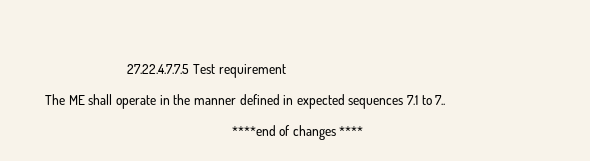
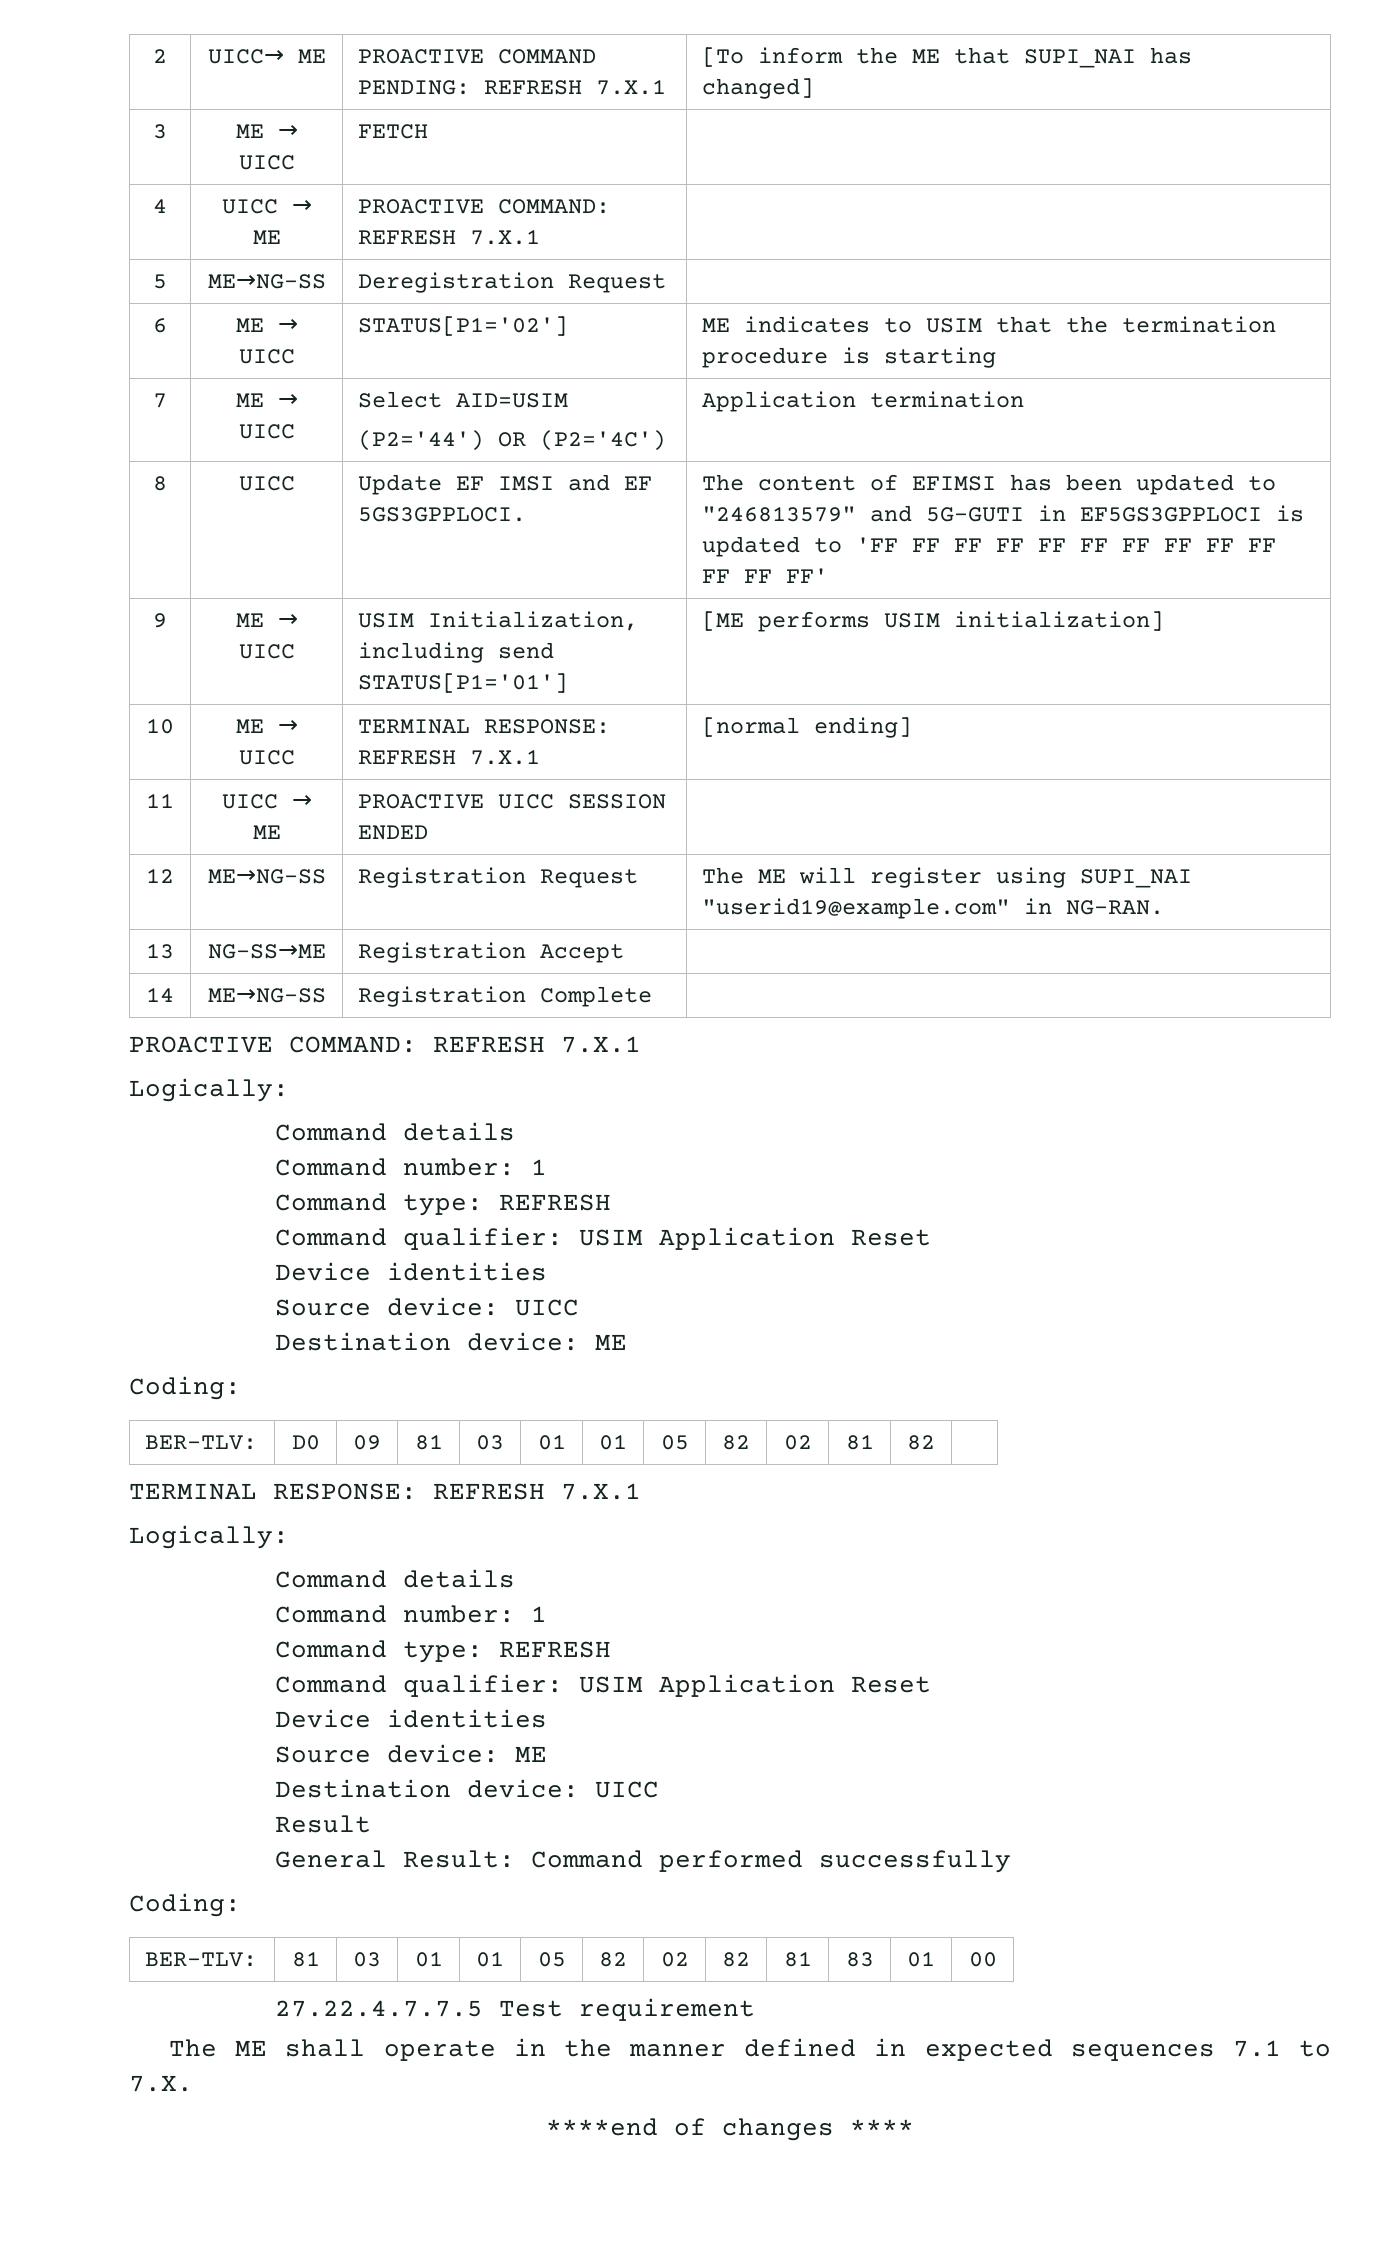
(127, 69) none -> [153,49,167,63] [207,49,326,64] [358,49,597,64] [358,79,667,95] [702,47,1193,68] [702,78,815,99] [153,124,167,139] [235,124,298,138] [238,155,295,170] [358,124,429,139] [153,199,167,213] [221,199,312,214] [252,230,281,244] [358,199,611,214] [358,229,541,245] [153,274,167,289] [207,274,326,289] [358,272,667,293] [153,318,167,333] [235,318,298,332] [238,349,295,364] [358,316,569,336] [702,316,1277,333] [702,347,997,368] [153,393,167,408] [235,393,298,407] [238,424,295,439] [358,391,569,408] [358,430,667,451] [702,391,1025,412] [153,476,167,491] [238,476,295,491] [358,474,653,495] [358,507,527,522] [702,474,1277,495] [702,505,1305,522] [702,536,1277,557] [702,568,829,583] [153,613,167,628] [235,613,298,627] [238,644,295,659] [358,611,639,631] [358,642,555,663] [358,673,569,693] [702,611,1165,632] [146,718,174,734] [235,719,298,733] [238,750,295,765] [358,719,611,734] [358,749,541,765] [702,717,913,738] [146,793,174,808] [221,794,312,809] [252,825,281,839] [358,794,667,809] [358,825,429,840] [146,868,174,883] [207,869,326,884] [358,867,639,888] [702,867,1193,888] [702,898,1165,919] [146,943,174,959] [207,944,326,959] [358,942,625,963] [146,987,174,1002] [207,988,326,1003] [358,986,653,1007] [129,1036,641,1053] [129,1078,289,1102] [275,1122,516,1141] [275,1158,548,1176] [275,1193,612,1216] [275,1227,932,1250] [275,1262,548,1281] [275,1297,580,1316] [275,1332,628,1351] [129,1376,241,1400] [145,1435,258,1450] [291,1435,320,1450] [353,1435,381,1450] [414,1434,443,1450] [476,1435,504,1450] [537,1434,566,1450] [599,1434,627,1450] [660,1435,689,1450] [722,1435,750,1450] [783,1435,812,1450] [845,1434,874,1450] [907,1435,935,1450] [129,1483,641,1500] [129,1525,289,1549] [275,1569,516,1588] [275,1605,548,1623] [275,1640,612,1663] [275,1674,932,1697] [275,1709,548,1728] [275,1744,548,1763] [275,1779,660,1798] [275,1815,372,1833] [275,1850,1012,1873] [129,1893,241,1917] [145,1952,258,1967] [291,1951,320,1967] [353,1952,381,1967] [414,1951,443,1967] [476,1951,504,1967] [537,1952,566,1967] [599,1952,627,1967] [660,1952,689,1967] [722,1952,750,1967] [783,1951,812,1967] [845,1952,874,1967] [907,1951,935,1967] [968,1952,997,1967] 2 | UICC→ ME | PROACTIVE COMMAND PENDING: REFRESH 7.X.1 | [To inform the ME that SUPI_NAI has changed] // 3 | ME → UICC | FETCH | // 4 | UICC → ME | PROACTIVE COMMAND: REFRESH 7.X.1 | // 5 | ME→NG-SS | Deregistration Request | // 6 | ME → UICC | STATUS[P1='02'] | ME indicates to USIM that the termination procedure is starting // 7 | ME → UICC | Select AID=USIM // (P2='44') OR (P2='4C') | Application termination // 8 | UICC | Update EF IMSI and EF 5GS3GPPLOCI. | The content of EFIMSI has been updated to "246813579" and 5G-GUTI in EF5GS3GPPLOCI is updated to 'FF FF FF FF FF FF FF FF FF FF FF FF FF' // 9 | ME → UICC | USIM Initialization, including send STATUS[P1='01'] | [ME performs USIM initialization] // 10 | ME → UICC | TERMINAL RESPONSE: REFRESH 7.X.1 | [normal ending] // 11 | UICC → ME | PROACTIVE UICC SESSION ENDED | // 12 | ME→NG-SS | Registration Request | The ME will register using SUPI_NAI "userid19@example.com" in NG-RAN. // 13 | NG-SS→ME | Registration Accept | // 14 | ME→NG-SS | Registration Complete | // PROACTIVE COMMAND: REFRESH 7.X.1 // Logically: // Command details // Command number: 1 // Command type: REFRESH // Command qualifier: USIM Application Reset // Device identities // Source device: UICC // Destination device: ME // Coding: // BER-TLV: | D0 | 09 | 81 | 03 | 01 | 01 | 05 | 82 | 02 | 81 | 82 | // TERMINAL RESPONSE: REFRESH 7.X.1 // Logically: // Command details // Command number: 1 // Command type: REFRESH // Command qualifier: USIM Application Reset // Device identities // Source device: ME // Destination device: UICC // Result // General Result: Command performed successfully // Coding: // BER-TLV: | 81 | 03 | 01 | 01 | 05 | 82 | 02 | 82 | 81 | 83 | 01 | 00 //
[435,95,446,105] 7.. -> [129,2075,193,2092] 7.X.

